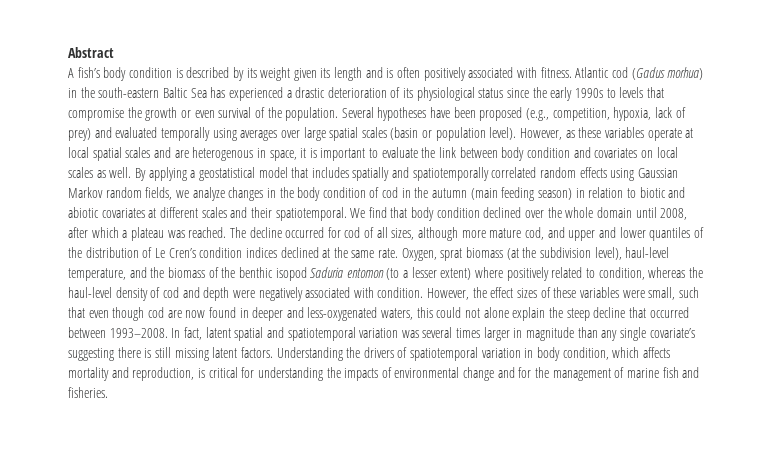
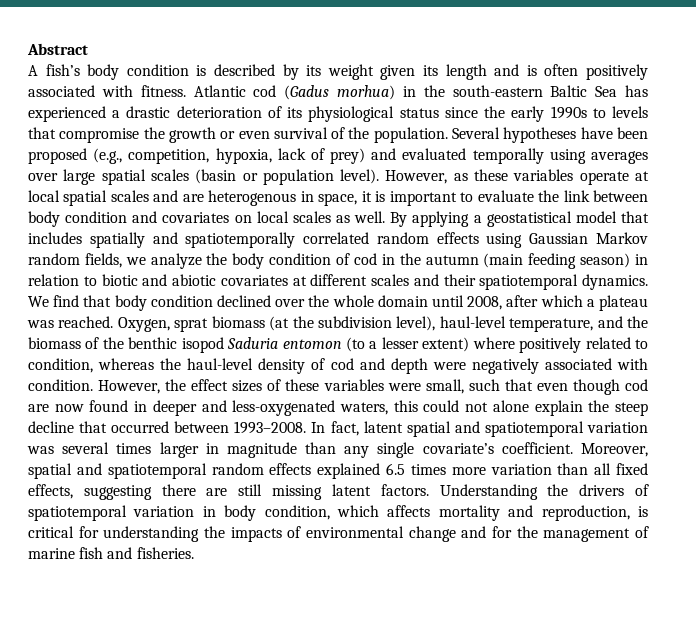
[228,187,276,201] changes in -> (202, 261) none
[275,207,347,221] spatiotemporal. -> [479,274,648,290] spatiotemporal dynamics.
[229,227,704,241] [68,247,399,258] The decline occurred for cod of all sizes, although more mature cod, and upper and lower quantiles of the distribution of Le Cren’s condition indices declined at the same rate. -> (114, 322) none
(695, 333) none -> [501,442,648,457] [28,463,649,479] [28,484,73,499] coefficient. Moreover, spatial and spatiotemporal random effects explained 6.5 times more variation than all fixed effects,
[144,348,152,358] is -> [206,488,228,496] are

